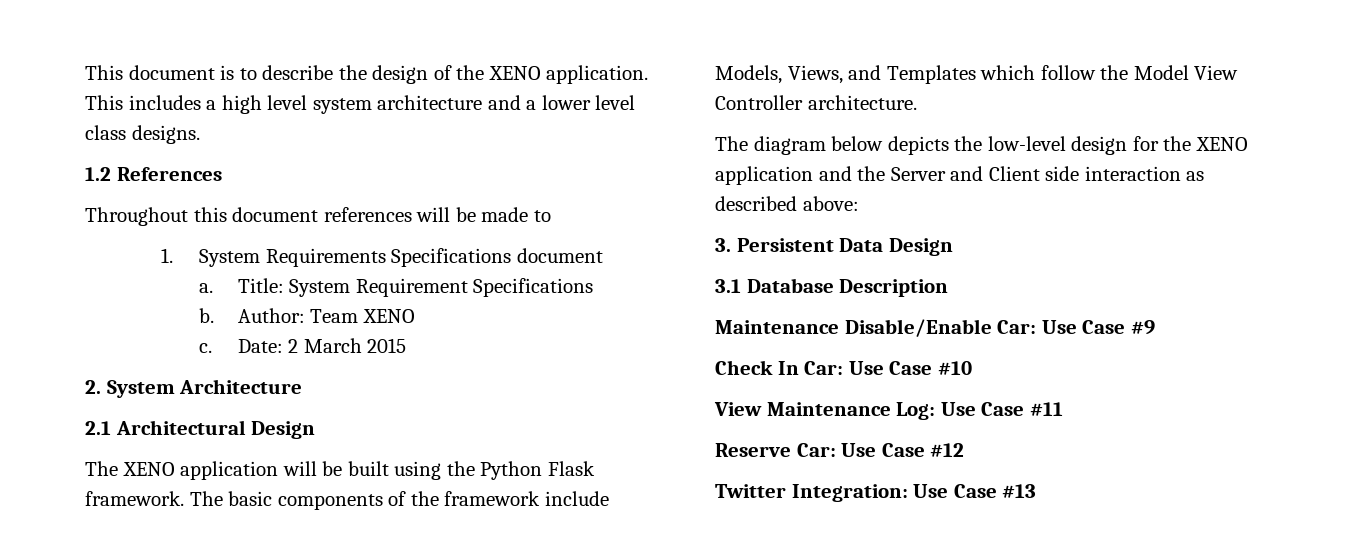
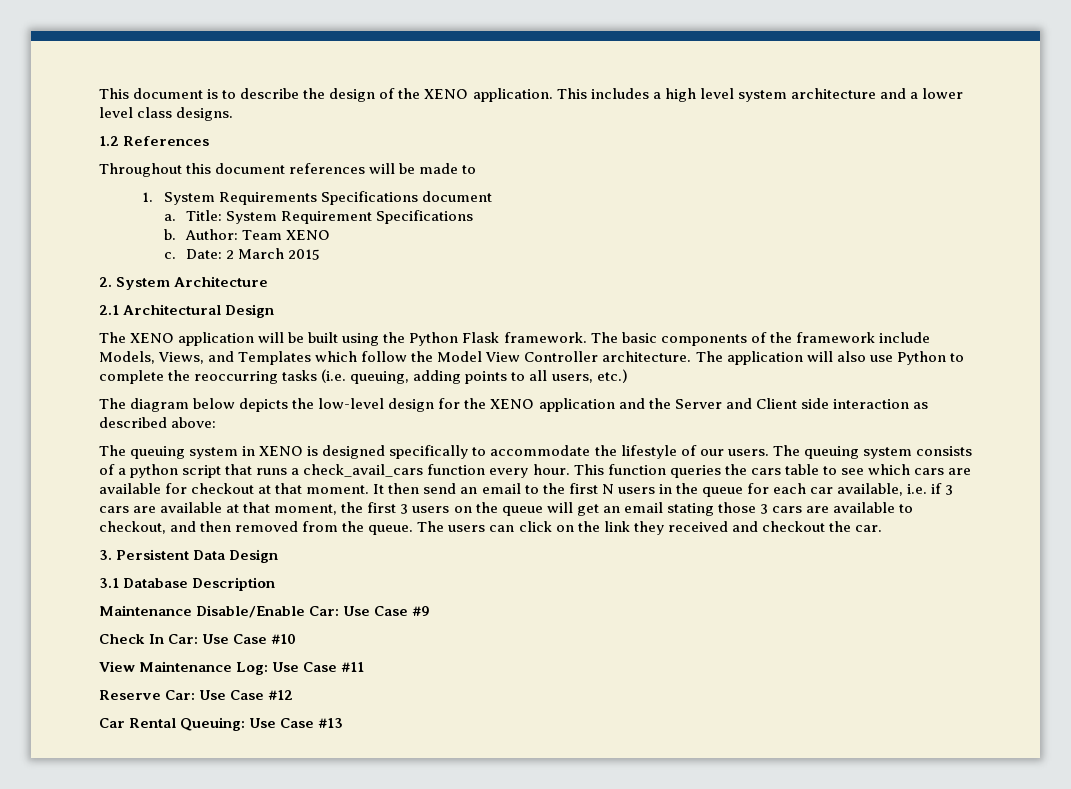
(917, 102) none -> [695,351,964,365] [99,369,628,384] The application will also use Python to complete the reoccurring tasks (i.e. queuing, adding points to all users, etc.)
(859, 203) none -> [99,445,972,459] [99,464,972,478] [99,483,954,497] [99,502,914,516] [99,521,882,535] // The queuing system in XENO is designed specifically to accommodate the lifestyle of our users. The queuing system consists of a python script that runs a check_avail_cars function every hour. This function queries the cars table to see which cars are available for checkout at that moment. It then send an email to the first N users in the queue for each car available, i.e. if 3 cars are available at that moment, the first 3 users on the queue will get an email stating those 3 cars are available to checkout, and then removed from the queue. The users can click on the link they received and checkout the car.
[715,484,908,502] Twitter Integration: -> [99,717,246,731] Car Rental Queuing:

